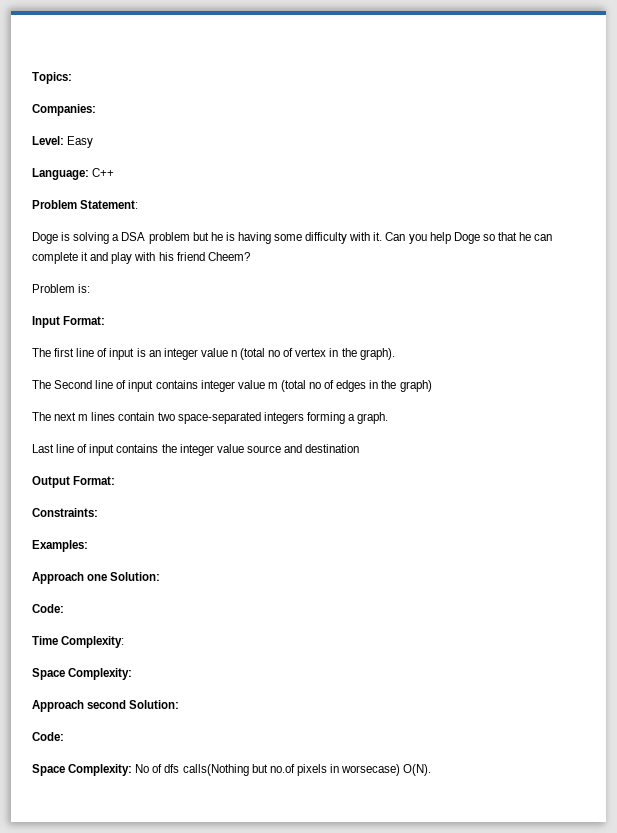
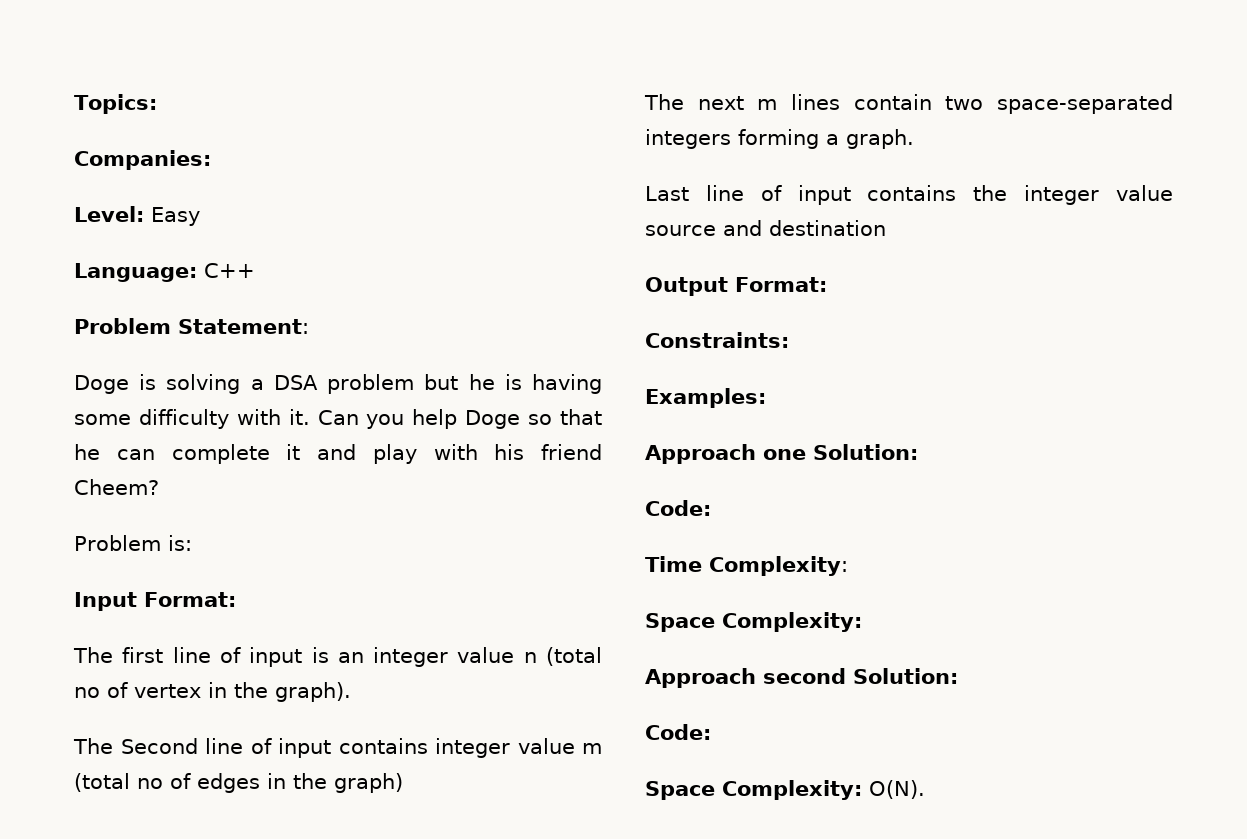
[135,764,401,776] No of dfs calls(Nothing but no.of pixels in worsecase) -> (862, 790) none

